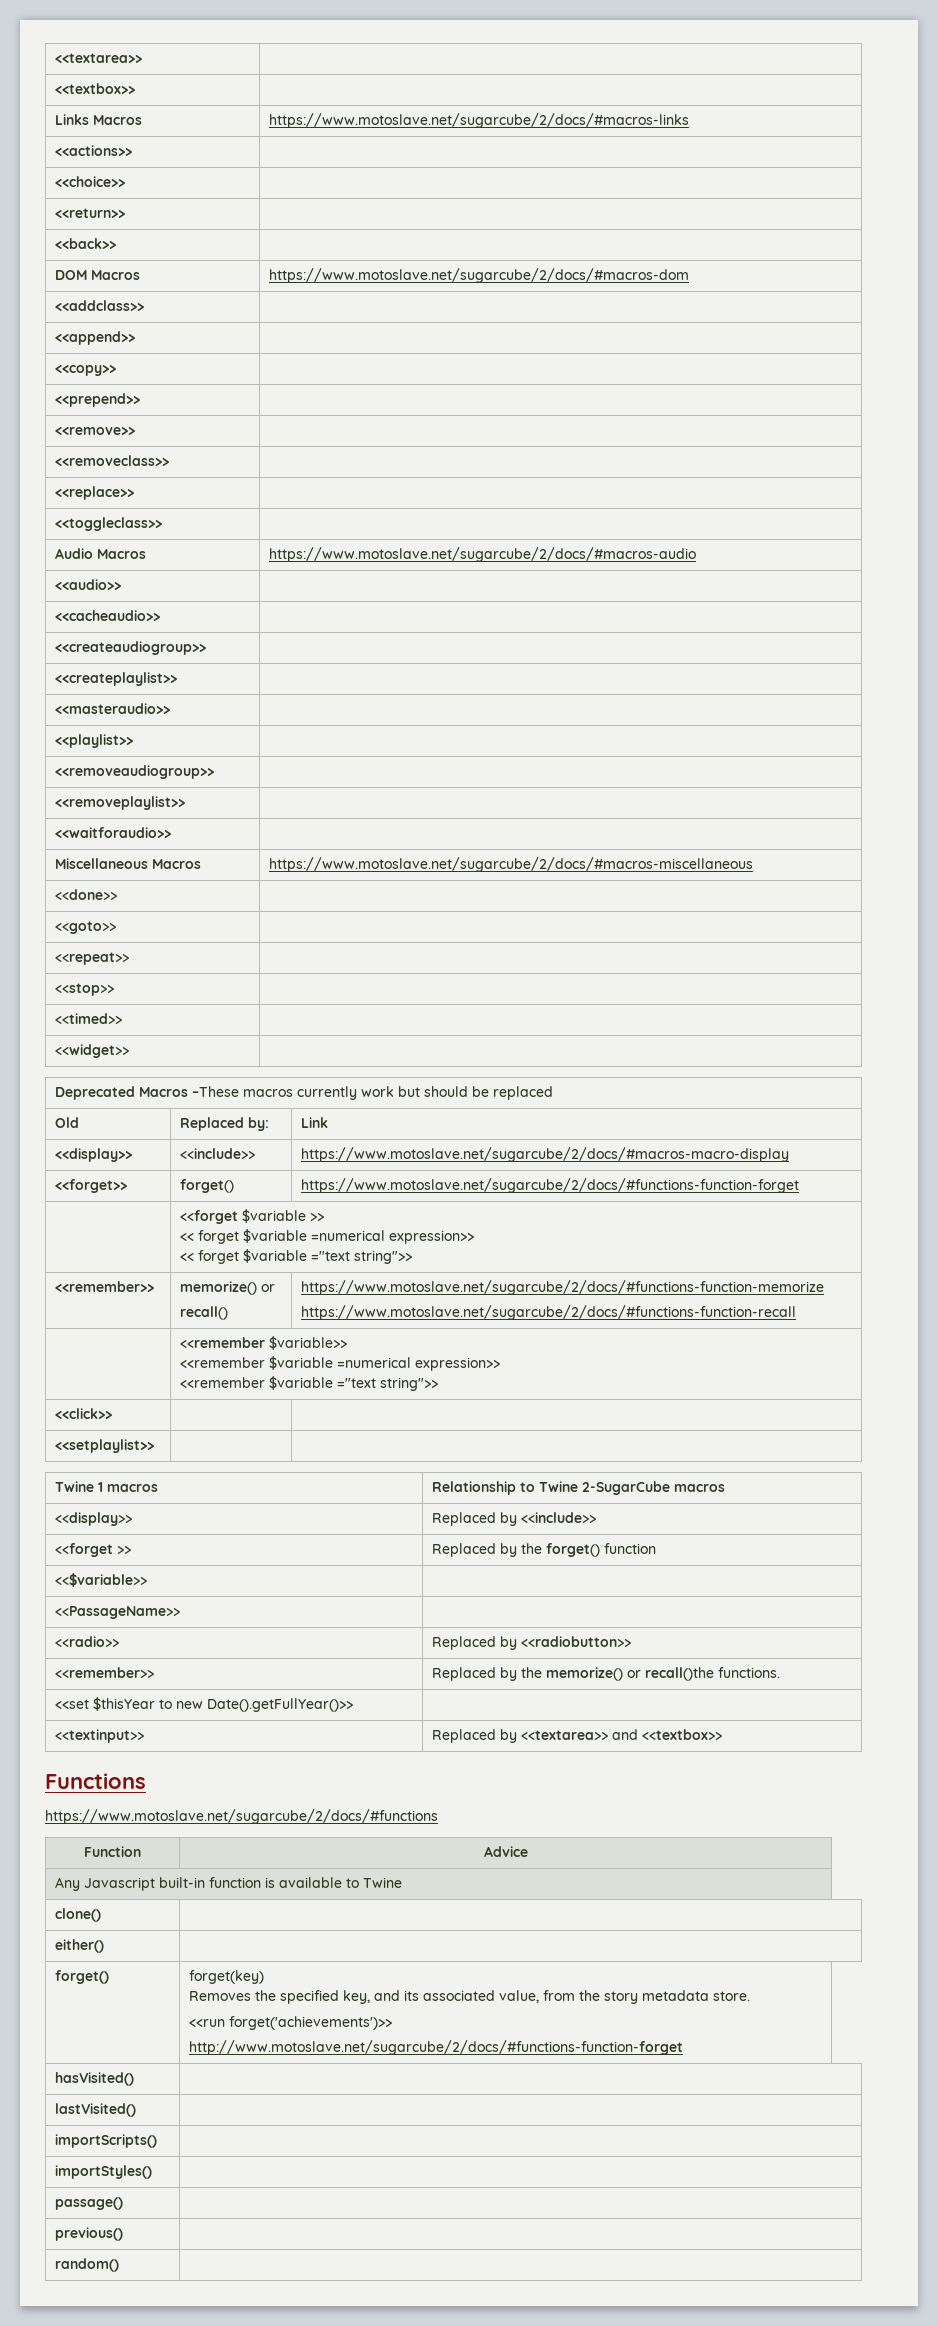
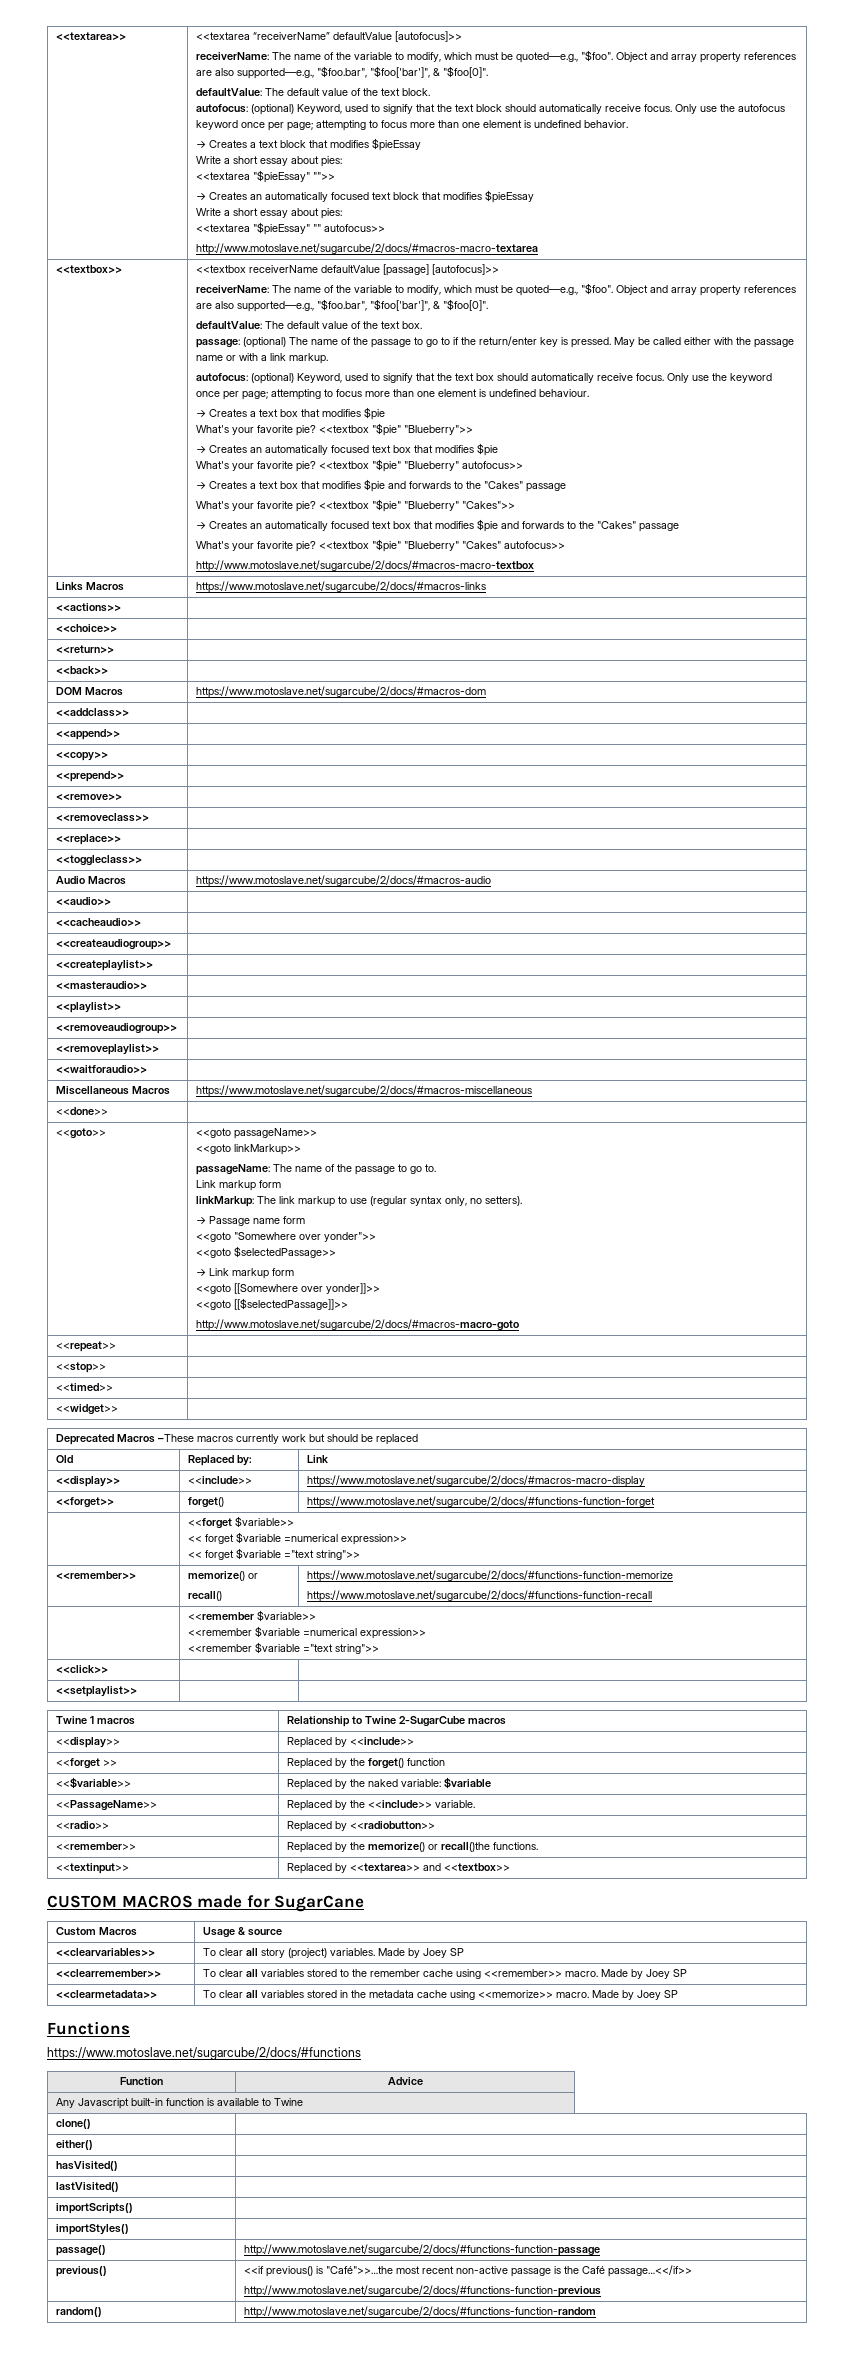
[54,83,135,94] // <<textbox>> | -> [196,31,463,42] [196,50,797,63] [196,66,489,79] [196,88,431,96] [196,104,786,115] [196,120,629,131] [196,138,422,151] [196,156,343,167] [196,170,336,183] [196,190,535,203] [196,208,343,219] [196,222,386,235] [196,243,539,255] [56,265,123,273] [196,264,500,276] [196,283,797,296] [196,299,489,312] [196,321,423,329] [196,336,795,348] [196,353,329,364] [196,373,773,384] [196,389,590,400] [196,407,386,420] [196,423,474,436] [196,443,499,456] [196,459,524,472] [196,479,567,492] [196,499,516,512] [196,519,680,532] [196,539,566,552] [196,560,535,572] <<textarea “receiverName” defaultValue [autofocus]>> // receiverName: The name of the variable to modify, which must be quoted—e.g., "$foo". Object and array property references are also supported—e.g., "$foo.bar", "$foo['bar']", & "$foo[0]". // defaultValue: The default value of the text block. // autofocus: (optional) Keyword, used to signify that the text block should automatically receive focus. Only use the autofocus keyword once per page; attempting to focus more than one element is undefined behavior. // → Creates a text block that modifies $pieEssay // Write a short essay about pies: // <<textarea "$pieEssay" "">> // → Creates an automatically focused text block that modifies $pieEssay // Write a short essay about pies: // <<textarea "$pieEssay" "" autofocus>> // http://www.motoslave.net/sugarcube/2/docs/#macros-macro-textarea // <<textbox>> | <<textbox receiverName defaultValue [passage] [autofocus]>> // receiverName: The name of the variable to modify, which must be quoted—e.g., "$foo". Object and array property references are also supported—e.g., "$foo.bar", "$foo['bar']", & "$foo[0]". // defaultValue: The default value of the text box. // passage: (optional) The name of the passage to go to if the return/enter key is pressed. May be called either with the passage name or with a link markup. // autofocus: (optional) Keyword, used to signify that the text box should automatically receive focus. Only use the keyword once per page; attempting to focus more than one element is undefined behaviour. // → Creates a text box that modifies $pie // What's your favorite pie? <<textbox "$pie" "Blueberry">> // → Creates an automatically focused text box that modifies $pie // What's your favorite pie? <<textbox "$pie" "Blueberry" autofocus>> // → Creates a text box that modifies $pie and forwards to the "Cakes" passage // What's your favorite pie? <<textbox "$pie" "Blueberry" "Cakes">> // → Creates an automatically focused text box that modifies $pie and forwards to the "Cakes" passage // What's your favorite pie? <<textbox "$pie" "Blueberry" "Cakes" autofocus>> // http://www.motoslave.net/sugarcube/2/docs/#macros-macro-textbox
(116, 927) none -> [196,1128,318,1139] [196,1144,302,1155] [196,1164,437,1175] [196,1180,282,1191] [196,1196,523,1207] [196,1216,306,1226] [196,1232,377,1242] [196,1246,337,1258] [196,1268,295,1279] [196,1283,381,1294] [196,1298,349,1310] [196,1319,520,1331] <<goto passageName>> // <<goto linkMarkup>> // passageName: The name of the passage to go to. // Link markup form // linkMarkup: The link markup to use (regular syntax only, no setters). // → Passage name form // <<goto "Somewhere over yonder">> // <<goto $selectedPassage>> // → Link markup form // <<goto [[Somewhere over yonder]]>> // <<goto [[$selectedPassage]]>> // http://www.motoslave.net/sugarcube/2/docs/#macros-macro-goto
[241,1209,324,1223] $variable >> -> [235,1516,295,1528] $variable>>
[54,1606,180,1619] // <<PassageName>> | -> [287,1777,492,1790] [56,1800,158,1811] [287,1800,476,1811] Replaced by the naked variable: $variable // <<PassageName>> | Replaced by the <<include>> variable.
[54,1697,353,1712] // <<set $thisYear to new Date().getFullYear()>> | -> (539, 1846) none
(722, 1734) none -> [47,1895,365,1912] [56,1927,138,1936] [203,1927,283,1938] [56,1948,156,1957] [203,1948,465,1959] [56,1969,162,1977] [203,1969,688,1979] [56,1990,158,1998] [203,1990,679,2000] // CUSTOM MACROS made for SugarCane // Custom Macros | Usage & source // <<clearvariables>> | To clear all story (project) variables. Made by Joey SP // <<clearremember>> | To clear all variables stored to the remember cache using <<remember>> macro. Made by Joey SP // <<clearmetadata>> | To clear all variables stored in the metadata cache using <<memorize>> macro. Made by Joey SP
[54,1970,109,1984] [188,1970,264,1984] [188,1990,750,2004] [188,2016,392,2030] [188,2040,683,2055] // forget() | forget(key) // Removes the specified key, and its associated value, from the story metadata store. // <<run forget('achievements')>> // http://www.motoslave.net/sugarcube/2/docs/#functions-function-forget -> (94, 2145) none
(123, 2203) none -> [244,2244,601,2256] http://www.motoslave.net/sugarcube/2/docs/#functions-function-passage
(123, 2234) none -> [244,2265,693,2277] [244,2285,602,2297] <<if previous() is "Café">>…the most recent non-active passage is the Café passage…<</if>> // http://www.motoslave.net/sugarcube/2/docs/#functions-function-previous
(119, 2265) none -> [244,2306,597,2318] http://www.motoslave.net/sugarcube/2/docs/#functions-function-random

